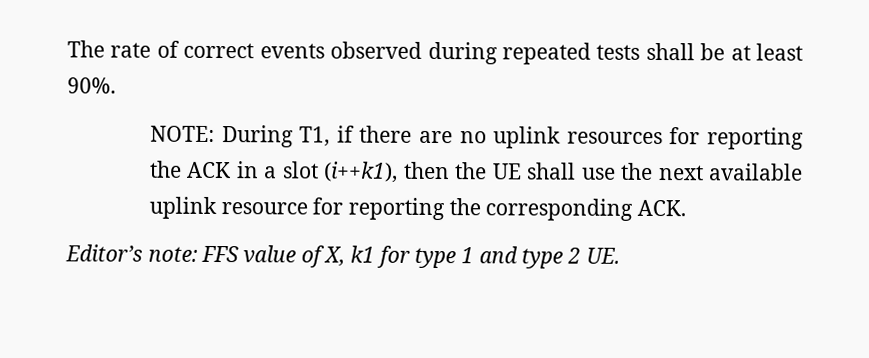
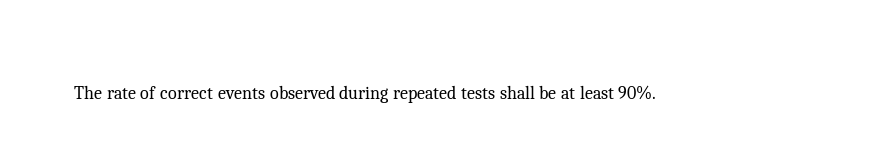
[149,125,804,150] [149,160,803,183] [148,196,686,221] [65,244,620,269] // NOTE: During T1, if there are no uplink resources for reporting the ACK in a slot (i++k1), then the UE shall use the next available uplink resource for reporting the corresponding ACK. // Editor’s note: FFS value of X, k1 for type 1 and type 2 UE. -> (657, 92) none

